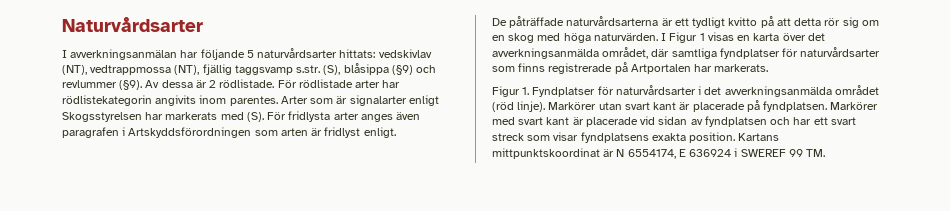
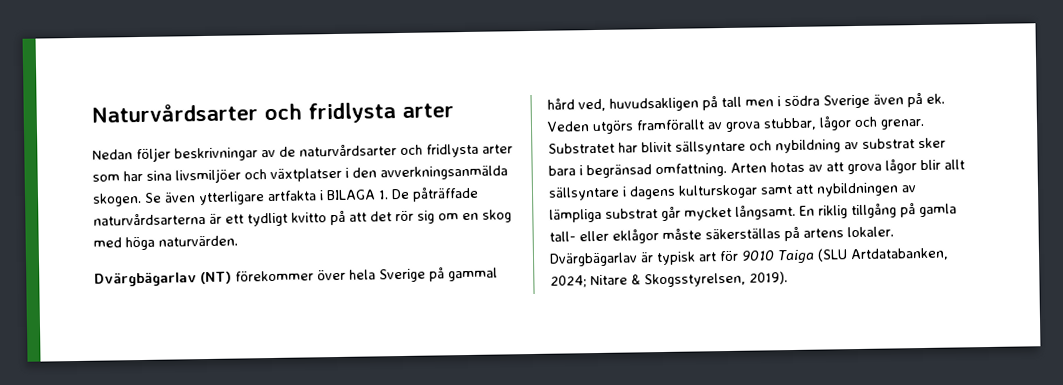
[62,48,432,60] [62,63,437,75] [62,79,401,90] [62,95,439,106] [62,111,421,122] [62,127,396,138] // I avverkningsanmälan har följande 5 naturvårdsarter hittats: vedskivlav (NT), vedtrappmossa (NT), fjällig taggsvamp s.str. (S), blåsippa (§9) och revlummer (§9). Av dessa är 2 rödlistade. För rödlistade arter har rödlistekategorin angivits inom parentes. Arter som är signalarter enligt Skogsstyrelsen har markerats med (S). För fridlysta arter anges även paragrafen i Artskyddsförordningen som arten är fridlyst enligt. // -> [264,102,454,124] [92,143,513,163] [92,165,508,184] [92,189,389,207] och fridlysta arter // Nedan följer beskrivningar av de naturvårdsarter och fridlysta arter som har sina livsmiljöer och växtplatser i den avverkningsanmälda skogen. Se även ytterligare artfakta i BILAGA 1.
[794,18,822,26] detta -> [370,211,392,222] det
[661,32,825,43] [492,47,881,59] [492,62,769,74] [492,85,879,97] [492,100,879,112] [492,116,856,127] [492,132,780,143] [492,148,826,159] I Figur 1 visas en karta över det avverkningsanmälda området, där samtliga fyndplatser för naturvårdsarter som finns registrerade på Artportalen har markerats. // Figur 1. Fyndplatser för naturvårdsarter i det avverkningsanmälda området (röd linje). Markörer utan svart kant är placerade på fyndplatsen. Markörer med svart kant är placerade vid sidan av fyndplatsen och har ett svart streck som visar fyndplatsens exakta position. Kartans mittpunktskoordinat är N 6554174, E 636924 i SWEREF 99 TM. -> [94,266,498,287] [547,91,945,112] [547,115,925,135] [548,137,946,155] [548,158,965,179] [548,182,917,201] [549,202,957,223] [549,225,894,244] [549,247,949,267] [550,271,788,288] // Dvärgbägarlav (NT) förekommer över hela Sverige på gammal hård ved, huvudsakligen på tall men i södra Sverige även på ek. Veden utgörs framförallt av grova stubbar, lågor och grenar. Substratet har blivit sällsyntare och nybildning av substrat sker bara i begränsad omfattning. Arten hotas av att grova lågor blir allt sällsyntare i dagens kulturskogar samt att nybildningen av lämpliga substrat går mycket långsamt. En riklig tillgång på gamla tall- eller eklågor måste säkerställas på artens lokaler. Dvärgbägarlav är typisk art för 9010 Taiga (SLU Artdatabanken, 2024; Nitare & Skogsstyrelsen, 2019).

